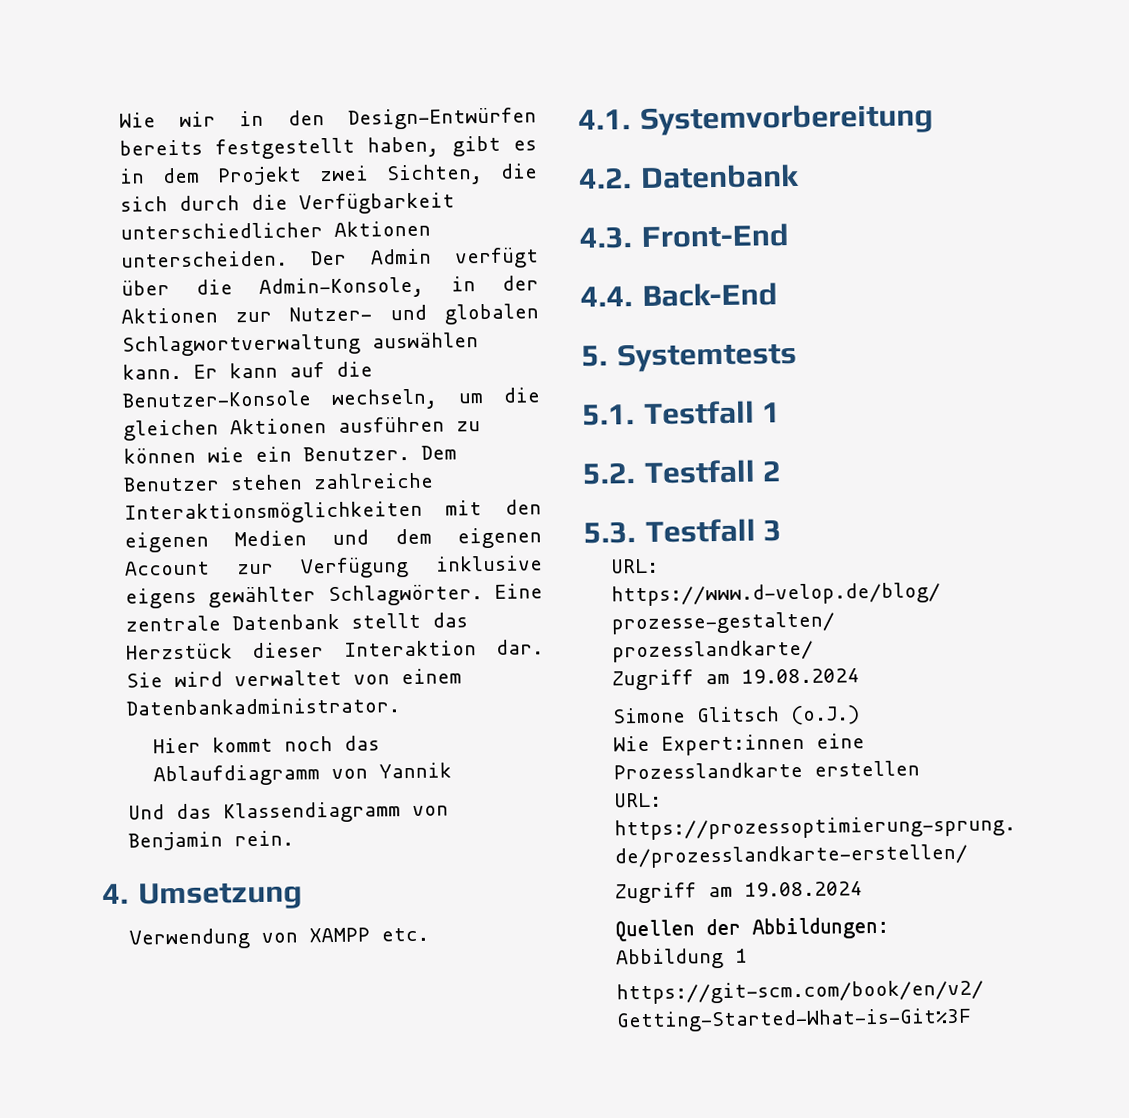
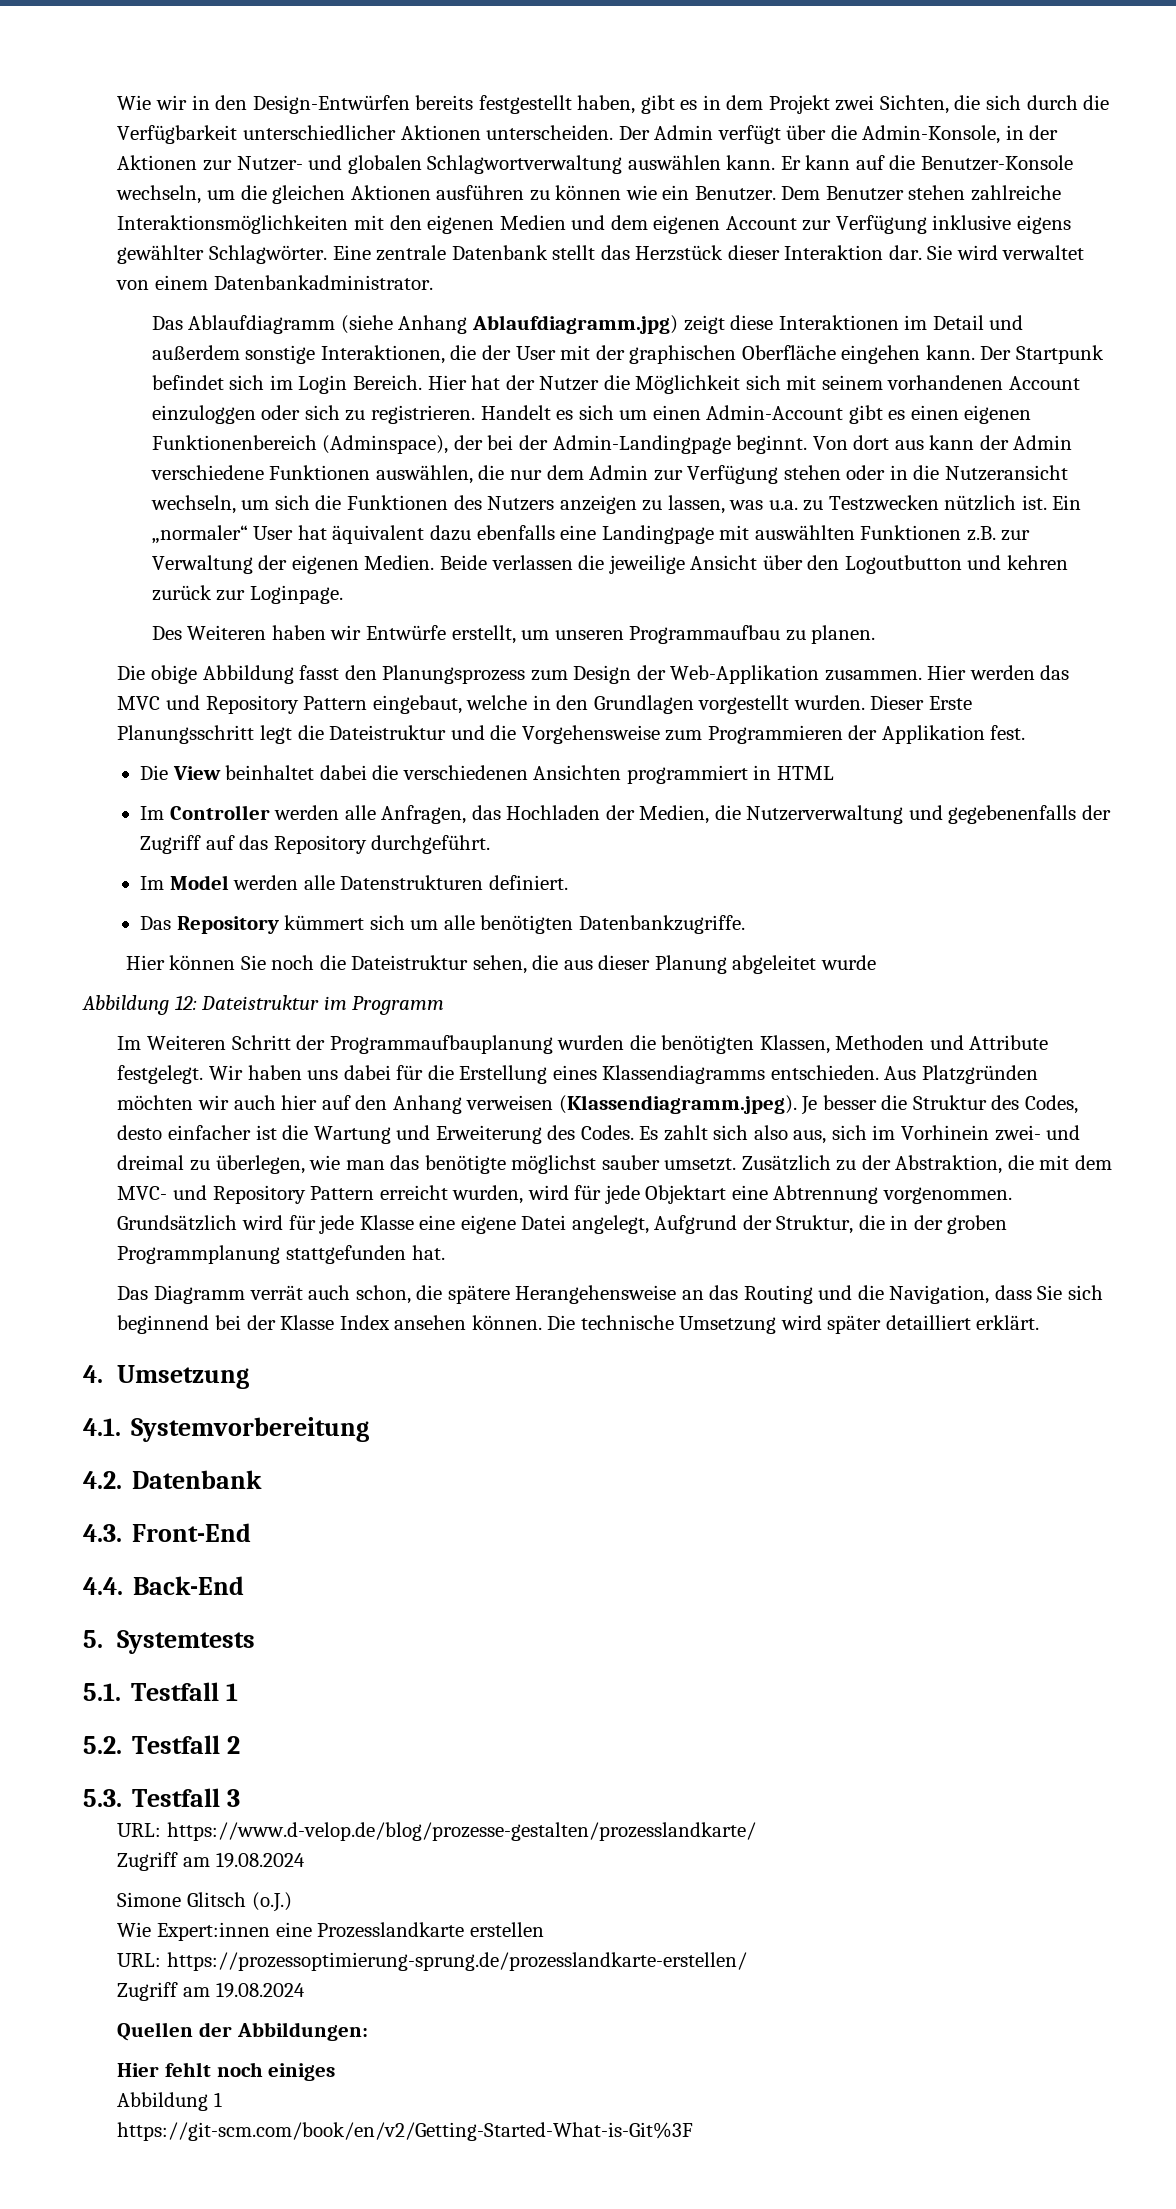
[153,735,381,754] [153,762,453,787] [127,801,449,824] [127,830,294,851] [102,881,304,911] [128,927,429,950] Hier kommt noch das Ablaufdiagramm von Yannik // Und das Klassendiagramm von Benjamin rein. // 4. Umsetzung // Verwendung von XAMPP etc. -> [151,315,1024,334] [151,345,1104,364] [151,375,1080,394] [151,405,1032,424] [151,435,1073,454] [150,465,1068,484] [150,495,1082,514] [151,525,1031,544] [151,555,1068,574] [151,585,343,604] [151,625,876,644] [117,665,1070,684] [117,695,972,714] [117,725,1026,744] [139,765,834,784] [139,805,1111,824] [139,835,491,854] [139,875,568,890] [139,915,745,934] [125,955,876,974] [82,995,445,1015] [117,1035,1049,1054] [117,1065,1038,1084] [117,1095,1078,1115] [117,1125,1081,1144] [117,1155,1112,1174] [117,1185,1012,1204] [117,1215,1008,1234] [117,1245,445,1264] [117,1285,1103,1304] [117,1315,1040,1334] [83,1365,250,1389] Das Ablaufdiagramm (siehe Anhang Ablaufdiagramm.jpg) zeigt diese Interaktionen im Detail und außerdem sonstige Interaktionen, die der User mit der graphischen Oberfläche eingehen kann. Der Startpunk befindet sich im Login Bereich. Hier hat der Nutzer die Möglichkeit sich mit seinem vorhandenen Account einzuloggen oder sich zu registrieren. Handelt es sich um einen Admin-Account gibt es einen eigenen Funktionenbereich (Adminspace), der bei der Admin-Landingpage beginnt. Von dort aus kann der Admin verschiedene Funktionen auswählen, die nur dem Admin zur Verfügung stehen oder in die Nutzeransicht wechseln, um sich die Funktionen des Nutzers anzeigen zu lassen, was u.a. zu Testzwecken nützlich ist. Ein „normaler“ User hat äquivalent dazu ebenfalls eine Landingpage mit auswählten Funktionen z.B. zur Verwaltung der eigenen Medien. Beide verlassen die jeweilige Ansicht über den Logoutbutton und kehren zurück zur Loginpage. // Des Weiteren haben wir Entwürfe erstellt, um unseren Programmaufbau zu planen. // Die obige Abbildung fasst den Planungsprozess zum Design der Web-Applikation zusammen. Hier werden das MVC und Repository Pattern eingebaut, welche in den Grundlagen vorgestellt wurden. Dieser Erste Planungsschritt legt die Dateistruktur und die Vorgehensweise zum Programmieren der Applikation fest. // Die View beinhaltet dabei die verschiedenen Ansichten programmiert in HTML // Im Controller werden alle Anfragen, das Hochladen der Medien, die Nutzerverwaltung und gegebenenfalls der Zugriff auf das Repository durchgeführt. // Im Model werden alle Datenstrukturen definiert. // Das Repository kümmert sich um alle benötigten Datenbankzugriffe. // Hier können Sie noch die Dateistruktur sehen, die aus dieser Planung abgeleitet wurde // Abbildung 12: Dateistruktur im Programm // Im Weiteren Schritt der Programmaufbauplanung wurden die benötigten Klassen, Methoden und Attribute festgelegt. Wir haben uns dabei für die Erstellung eines Klassendiagramms entschieden. Aus Platzgründen möchten wir auch hier auf den Anhang verweisen (Klassendiagramm.jpeg). Je besser die Struktur des Codes, desto einfacher ist die Wartung und Erweiterung des Codes. Es zahlt sich also aus, sich im Vorhinein zwei- und dreimal zu überlegen, wie man das benötigte möglichst sauber umsetzt. Zusätzlich zu der Abstraktion, die mit dem MVC- und Repository Pattern erreicht wurden, wird für jede Objektart eine Abtrennung vorgenommen. Grundsätzlich wird für jede Klasse eine eigene Datei angelegt, Aufgrund der Struktur, die in der groben Programmplanung stattgefunden hat. // Das Diagramm verrät auch schon, die spätere Herangehensweise an das Routing und die Navigation, dass Sie sich beginnend bei der Klasse Index ansehen können. Die technische Umsetzung wird später detailliert erklärt. // 4. Umsetzung
(889, 928) none -> [117,2062,336,2081] // Hier fehlt noch einiges

